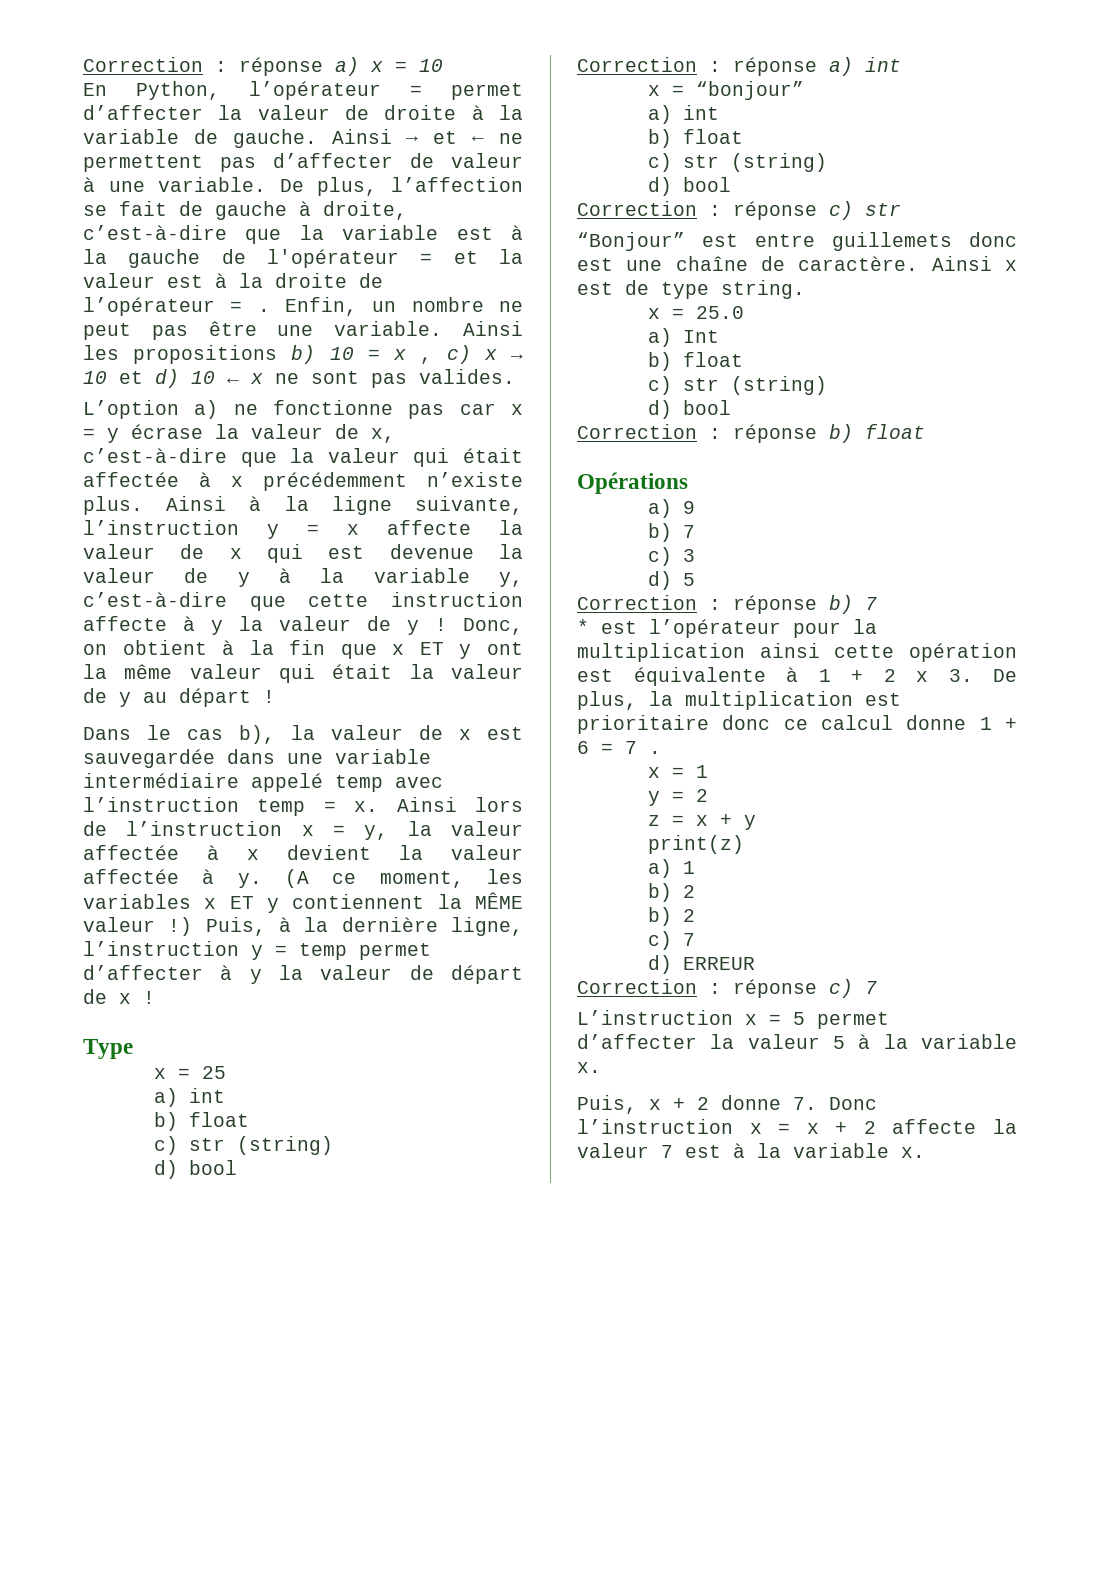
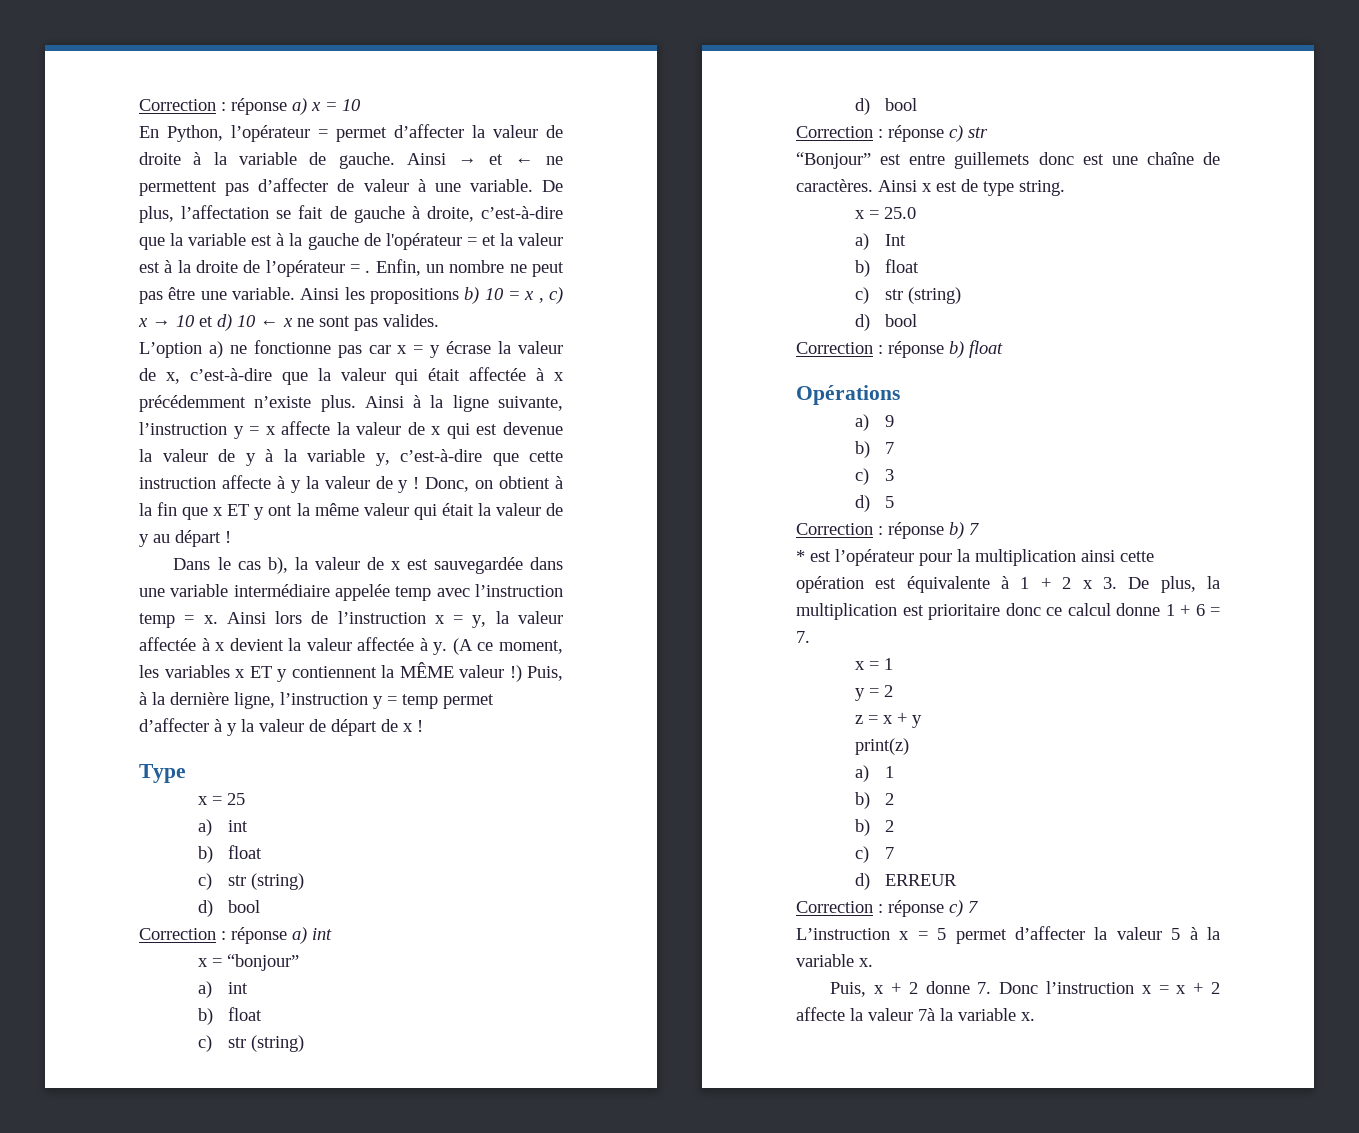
[391,177,523,192] l’affection -> [181,205,270,219] l’affectation
[251,773,323,792] appelé -> [335,584,390,601] appelée
[798,256,919,271] caractère. -> [796,179,873,192] caractères.
[625,741,661,754] 7 . -> [796,631,810,643] 7.
[661,1143,745,1158] 7 est à -> [918,1008,935,1021] 7à

